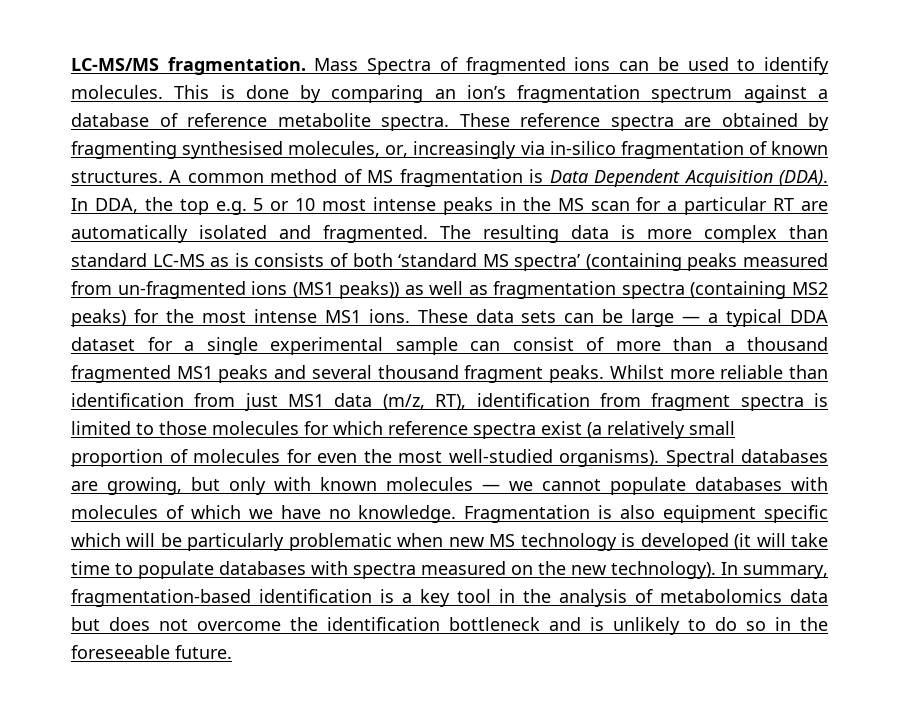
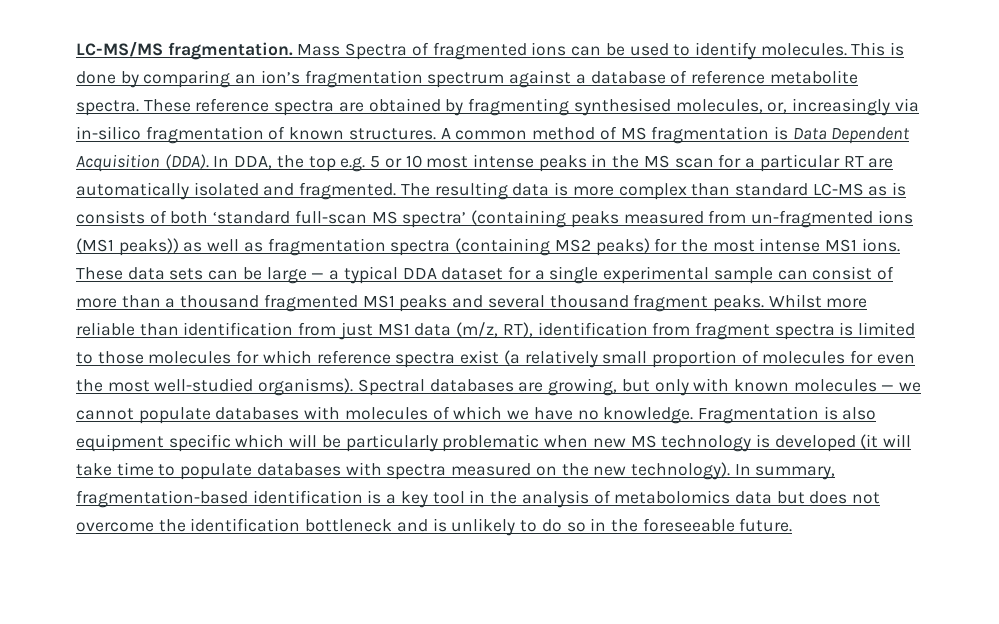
(478, 260) none -> [294,210,367,224] full-scan

